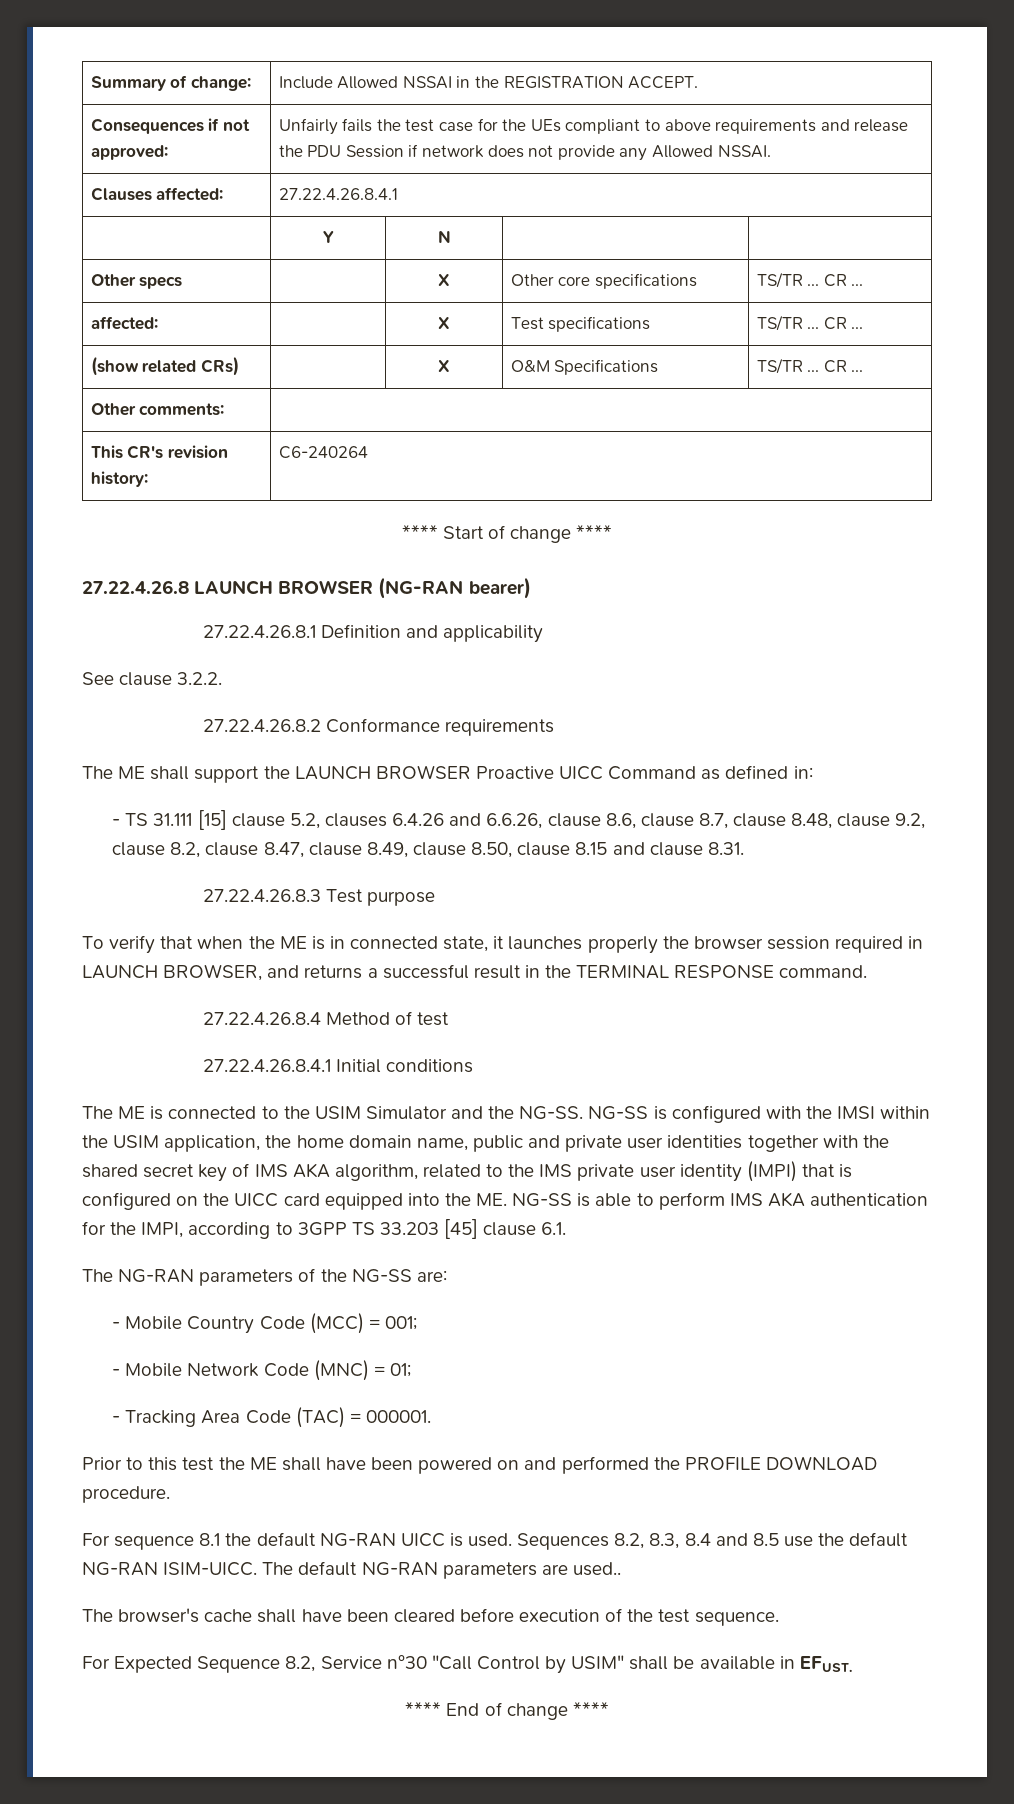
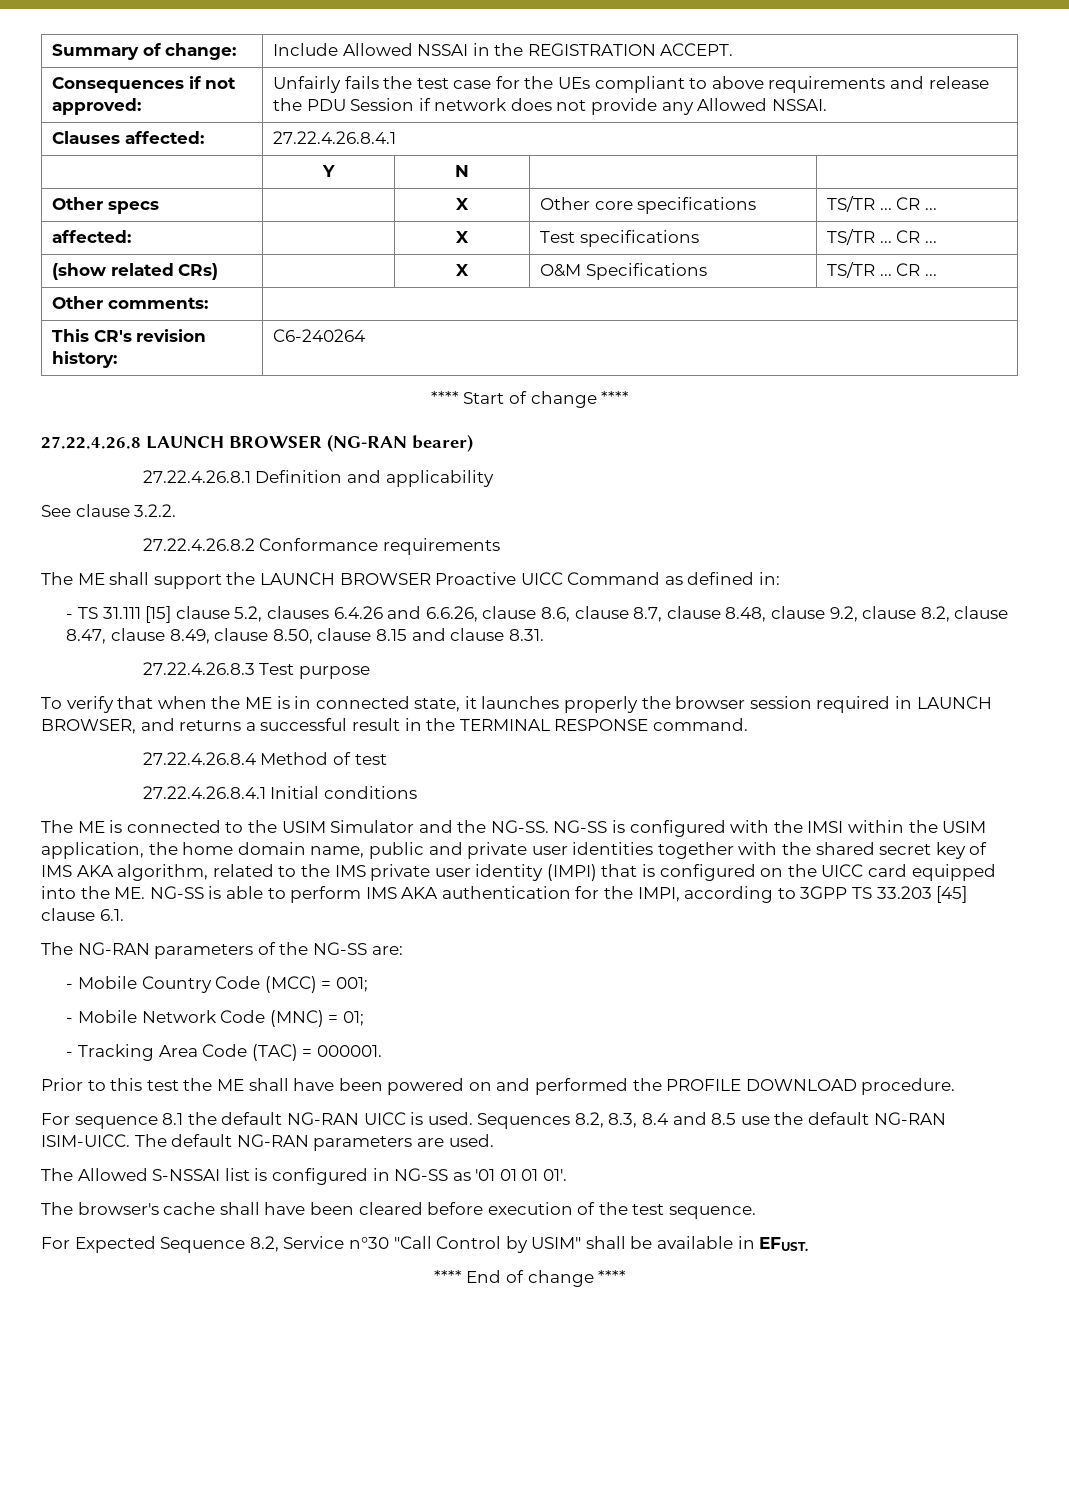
[572,1562,621,1576] used.. -> [448,1134,494,1147] [41,1168,568,1185] used. // The Allowed S-NSSAI list is configured in NG-SS as '01 01 01 01'.

